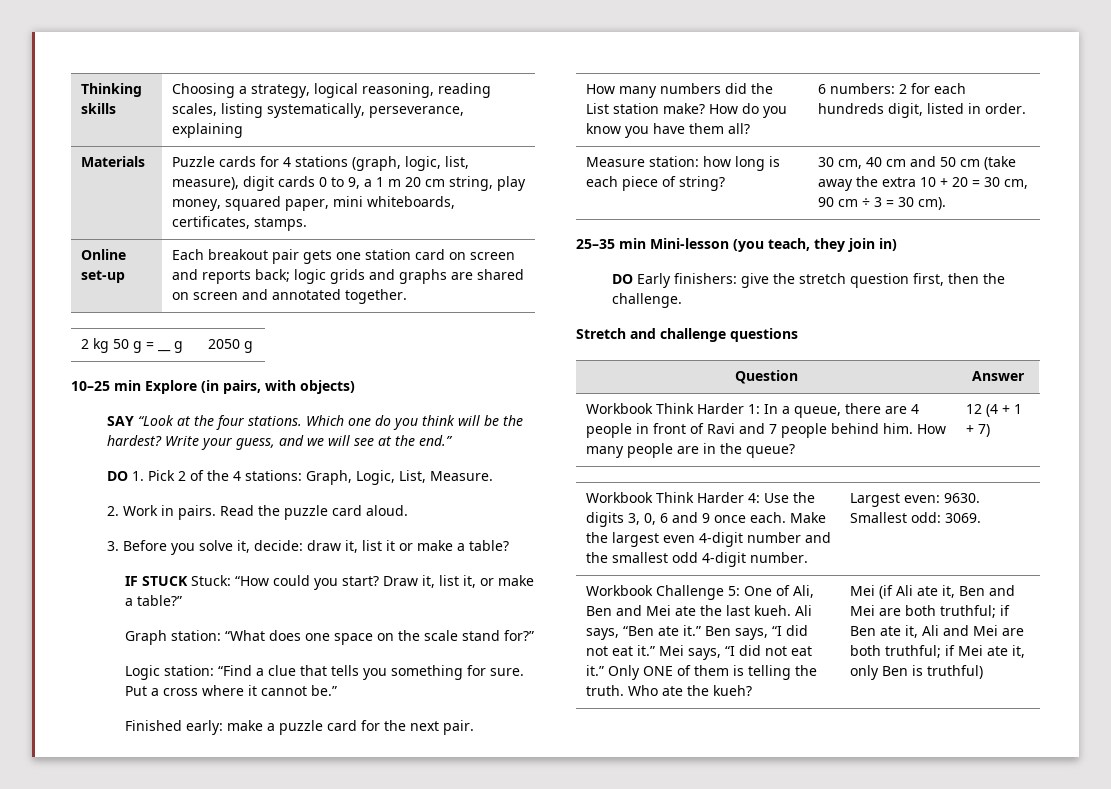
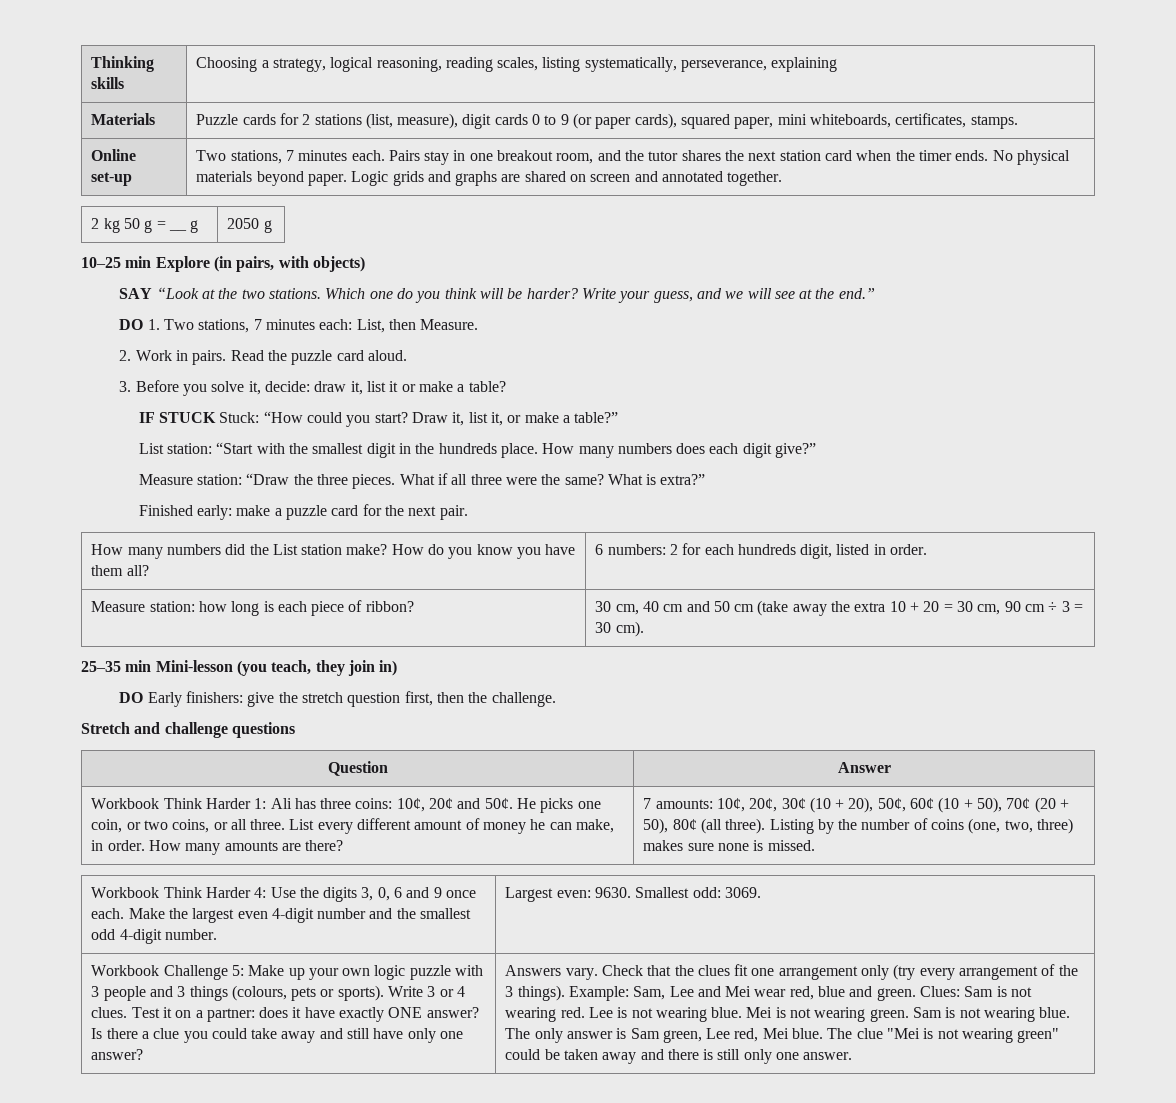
[282,156,469,171] 4 stations (graph, logic, list, -> [302,113,393,129] 2 stations (list,
[347,176,526,191] [171,199,221,211] 9, a 1 m 20 cm string, play money, -> [560,113,677,129] 9 (or paper cards),
[171,249,515,264] [171,269,326,284] Each breakout pair gets one station card on screen and reports back; logic -> [196,150,1070,165] [196,171,389,186] Two stations, 7 minutes each. Pairs stay in one breakout room, and the tutor shares the next station card when the timer ends. No physical materials beyond paper. Logic
[216,415,245,430] four -> [241,289,265,299] two
[503,415,524,426] [107,435,163,446] the hardest? -> [526,288,578,299] harder?
[148,470,427,485] Pick 2 of the 4 stations: Graph, Logic, List, -> [164,319,417,333] Two stations, 7 minutes each: List, then
[125,630,535,645] [125,665,525,680] [125,685,338,696] Graph station: “What does one space on the scale stand for?” // Logic station: “Find a clue that tells you something for sure. Put a cross where it cannot be.” -> [138,442,817,458] [138,473,706,489] List station: “Start with the smallest digit in the hundreds place. How many numbers does each digit give?” // Measure station: “Draw the three pieces. What if all three were the same? What is extra?”
[678,176,725,191] string? -> [365,601,414,612] ribbon?
[763,403,919,418] [585,423,946,438] [585,443,795,458] [965,404,1022,417] [965,424,990,437] In a queue, there are 4 people in front of Ravi and 7 people behind him. How many people are in the queue? | 12 (4 + 1 + 7) -> [270,798,601,813] [91,818,615,834] [91,840,344,855] [643,797,1070,813] [643,818,1074,834] [643,840,815,851] Ali has three coins: 10¢, 20¢ and 50¢. He picks one coin, or two coins, or all three. List every different amount of money he can make, in order. How many amounts are there? | 7 amounts: 10¢, 20¢, 30¢ (10 + 20), 50¢, 60¢ (10 + 50), 70¢ (20 + 50), 80¢ (all three). Listing by the number of coins (one, two, three) makes sure none is missed.
[743,585,814,598] [585,605,812,616] [585,625,808,640] [585,645,812,660] [585,665,817,680] [585,685,752,696] [849,585,1015,599] [849,605,1010,618] [849,625,1024,638] [849,645,1025,658] [849,665,983,680] One of Ali, Ben and Mei ate the last kueh. Ali says, “Ben ate it.” Ben says, “I did not eat it.” Mei says, “I did not eat it.” Only ONE of them is telling the truth. Who ate the kueh? | Mei (if Ali ate it, Ben and Mei are both truthful; if Ben ate it, Ali and Mei are both truthful; if Mei ate it, only Ben is truthful) -> [248,965,484,980] [91,985,466,1001] [91,1007,479,1022] [91,1028,464,1043] [91,1049,144,1060] [505,964,1078,980] [505,985,1033,1001] [505,1007,1071,1022] [505,1028,1060,1043] [505,1049,853,1064] Make up your own logic puzzle with 3 people and 3 things (colours, pets or sports). Write 3 or 4 clues. Test it on a partner: does it have exactly ONE answer? Is there a clue you could take away and still have only one answer? | Answers vary. Check that the clues fit one arrangement only (try every arrangement of the 3 things). Example: Sam, Lee and Mei wear red, blue and green. Clues: Sam is not wearing red. Lee is not wearing blue. Mei is not wearing green. Sam is not wearing blue. The only answer is Sam green, Lee red, Mei blue. The clue "Mei is not wearing green" could be taken away and there is still only one answer.

